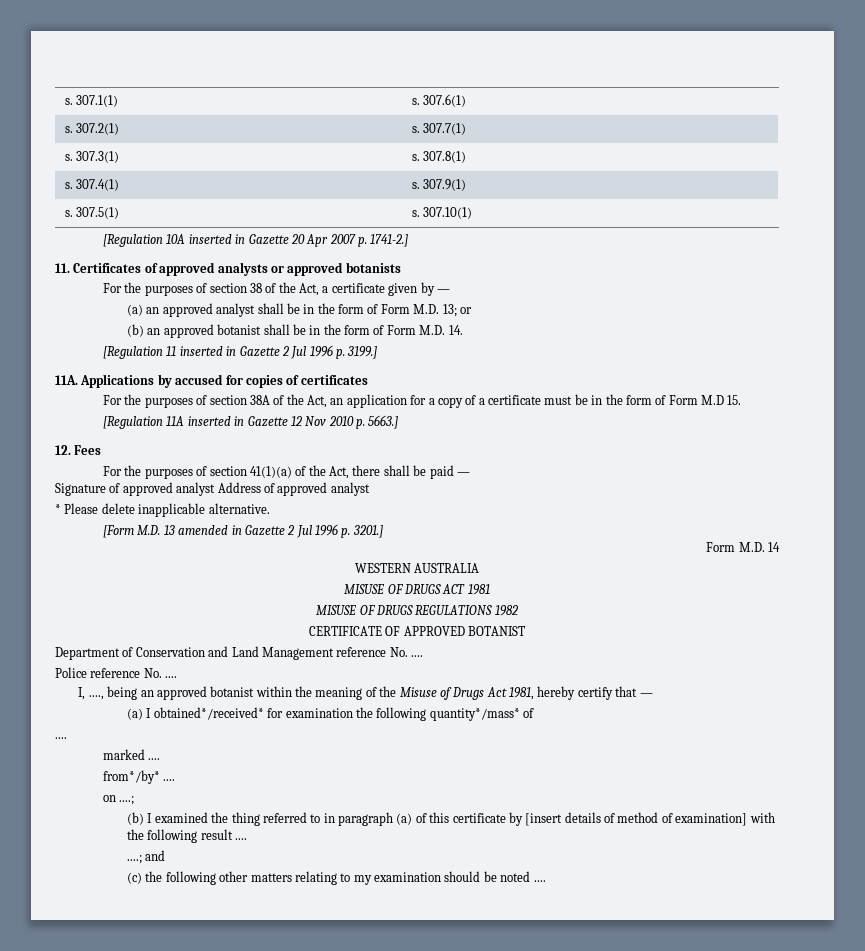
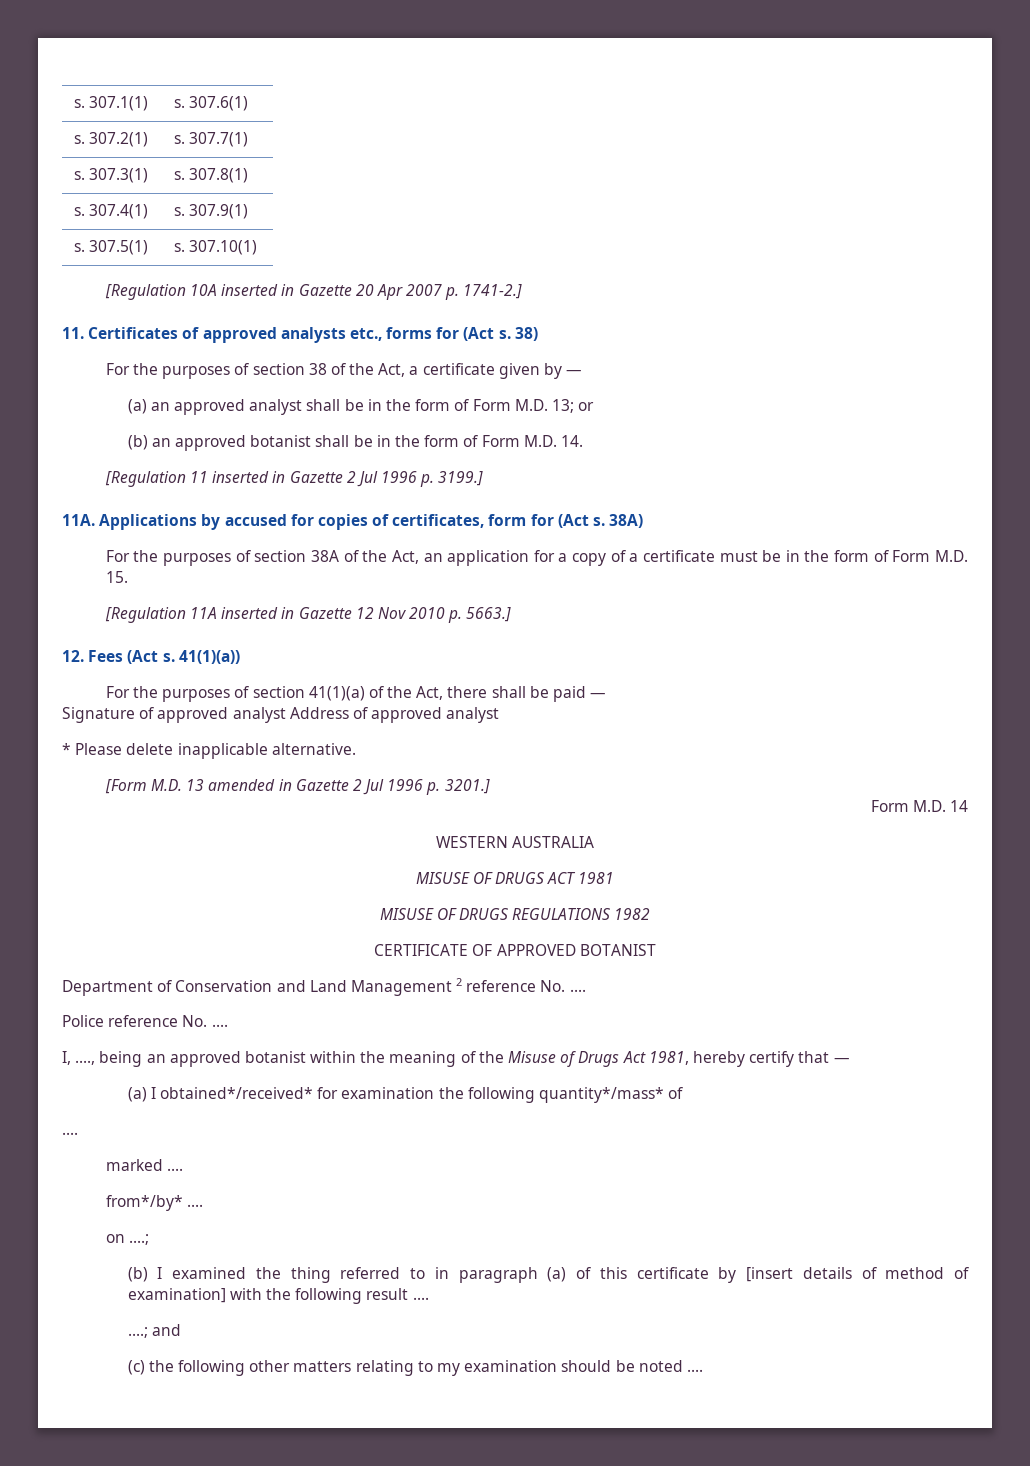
[270,262,401,276] or approved botanists -> [349,327,538,341] etc., forms for (Act s. 38)
[300,375,368,385] certificates -> [392,514,644,528] certificates, form for (Act s. 38A)
[701,395,725,405] M.D -> [934,550,968,562] M.D.
(102, 450) none -> [127,650,240,664] (Act s. 41(1)(a))
(334, 653) none -> [456,978,463,986] 2

